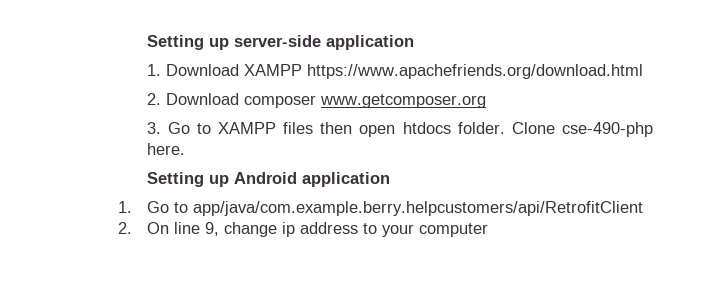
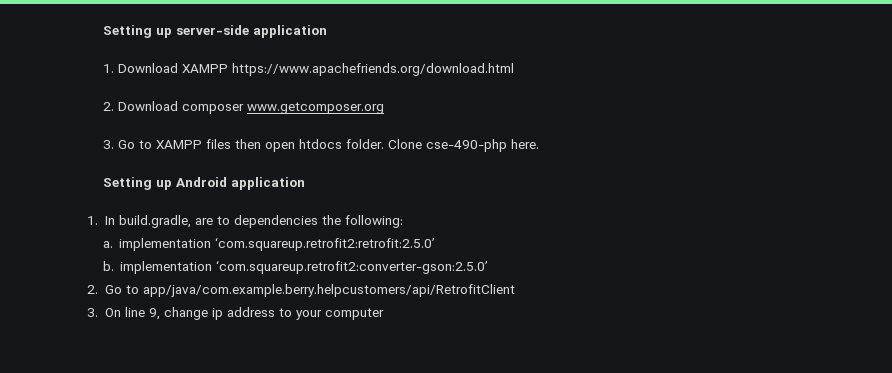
(132, 207) none -> [105,215,404,228] [102,237,436,251] [102,260,489,274] [87,285,99,294] In build.gradle, are to dependencies the following: // a. implementation ‘com.squareup.retrofit2:retrofit:2.5.0’ // b. implementation ‘com.squareup.retrofit2:converter-gson:2.5.0’ // 2.
[117,222,132,234] 2. -> [87,308,99,317] 3.

